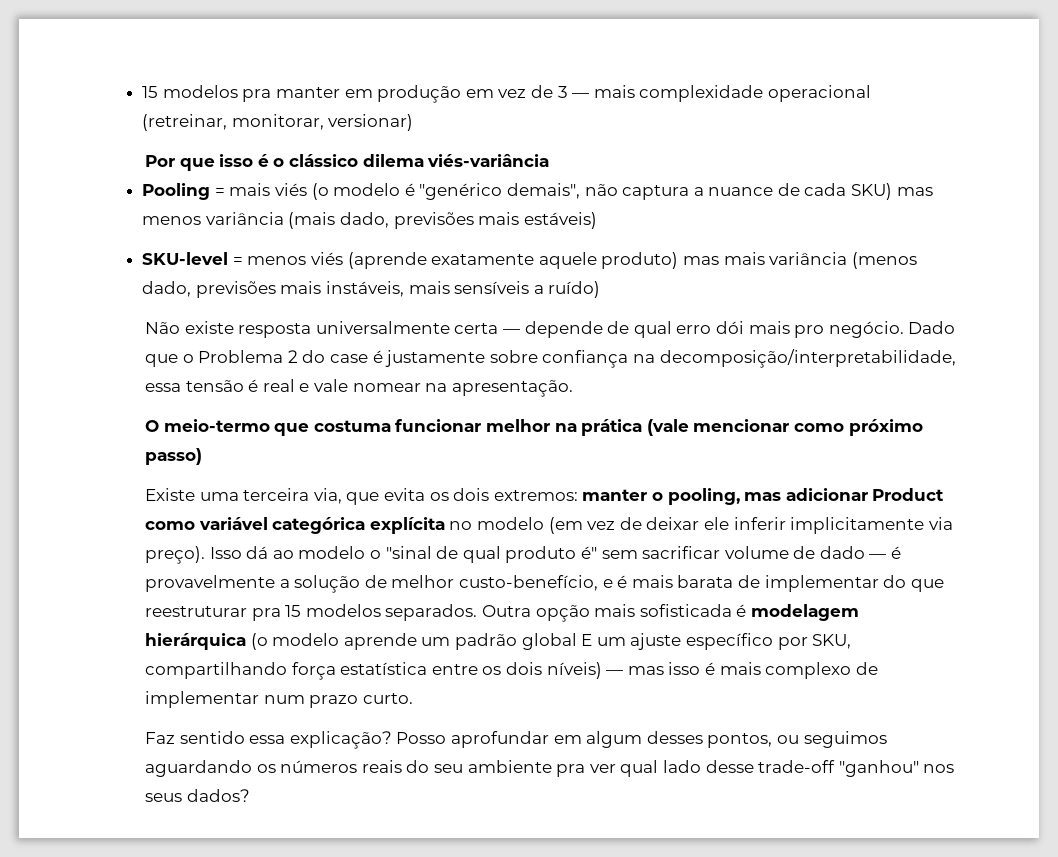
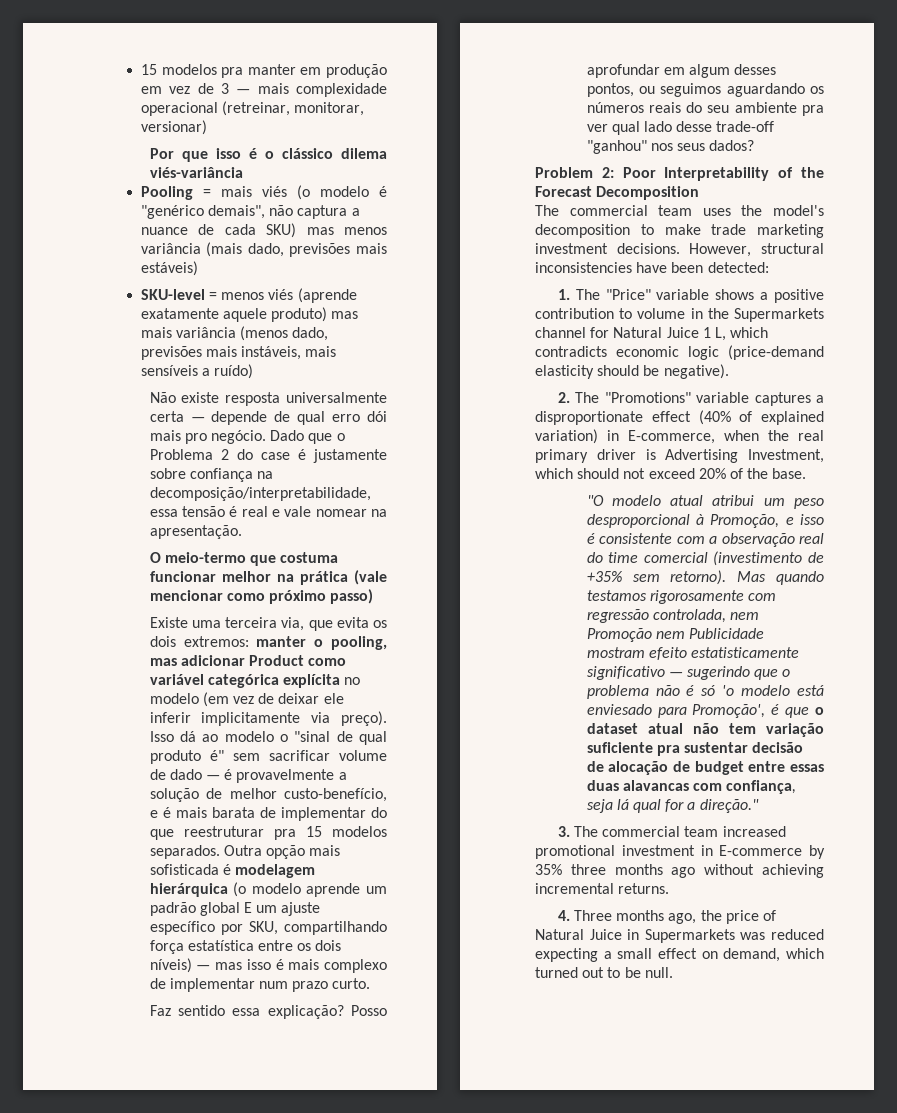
(250, 795) none -> [535,167,824,181] [535,186,700,200] [535,205,824,216] [535,224,824,238] [535,243,824,257] [535,262,769,273] [557,289,824,303] [535,308,824,322] [535,327,769,341] [535,345,824,360] [535,364,729,379] [557,392,824,406] [535,410,824,425] [535,429,824,444] [535,449,824,463] [535,468,807,479] [586,495,824,509] [586,514,824,528] [586,533,824,547] [586,551,824,566] [586,570,824,585] [586,590,777,604] [586,609,760,623] [586,628,765,642] [586,647,800,660] [586,666,791,680] [586,685,824,699] [586,704,824,718] [586,723,824,737] [586,742,804,756] [586,761,824,775] [586,780,797,794] [586,799,759,813] [557,826,786,837] [535,845,825,859] [535,864,824,878] [535,883,670,894] [557,910,776,924] [535,929,824,943] [535,948,824,962] [535,967,673,978] // Problem 2: Poor Interpretability of the Forecast Decomposition // The commercial team uses the model's decomposition to make trade marketing investment decisions. However, structural inconsistencies have been detected: // 1. The "Price" variable shows a positive contribution to volume in the Supermarkets channel for Natural Juice 1 L, which contradicts economic logic (price-demand elasticity should be negative). // 2. The "Promotions" variable captures a disproportionate effect (40% of explained variation) in E-commerce, when the real primary driver is Advertising Investment, which should not exceed 20% of the base. // "O modelo atual atribui um peso desproporcional à Promoção, e isso é consistente com a observação real do time comercial (investimento de +35% sem retorno). Mas quando testamos rigorosamente com regressão controlada, nem Promoção nem Publicidade mostram efeito estatisticamente significativo — sugerindo que o problema não é só 'o modelo está enviesado para Promoção', é que o dataset atual não tem variação suficiente pra sustentar decisão de alocação de budget entre essas duas alavancas com confiança, seja lá qual for a direção." // 3. The commercial team increased promotional investment in E-commerce by 35% three months ago without achieving incremental returns. // 4. Three months ago, the price of Natural Juice in Supermarkets was reduced expecting a small effect on demand, which turned out to be null.

